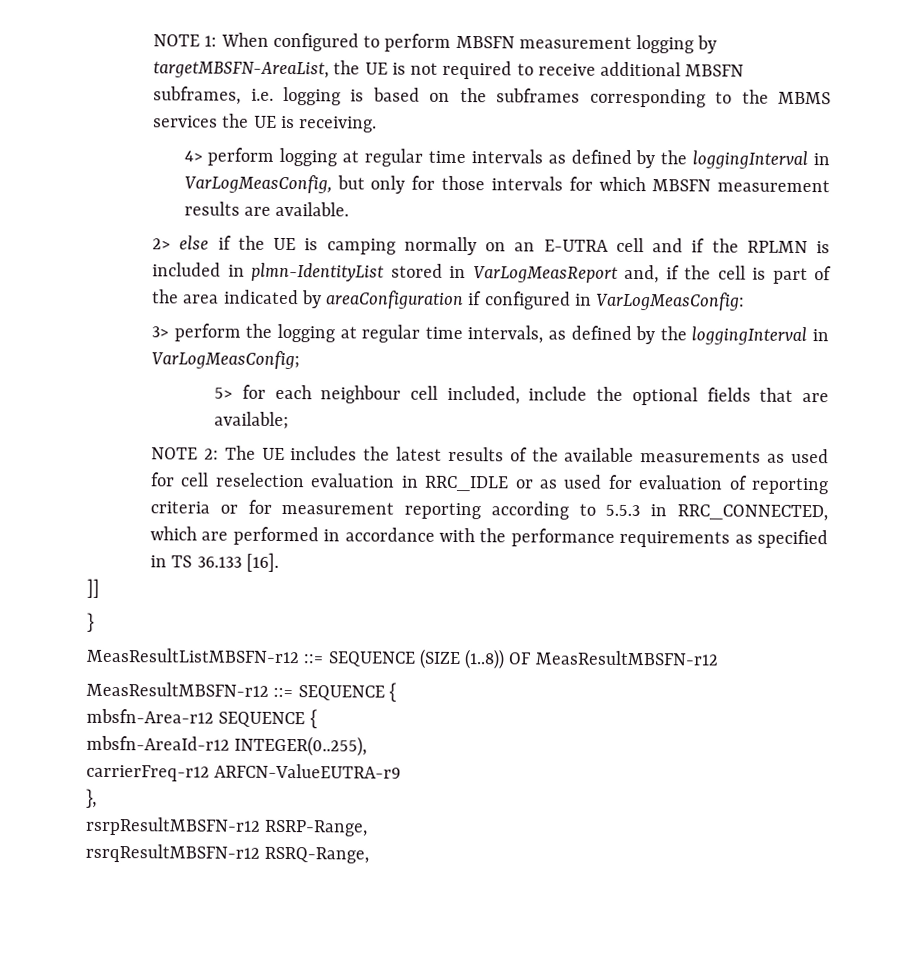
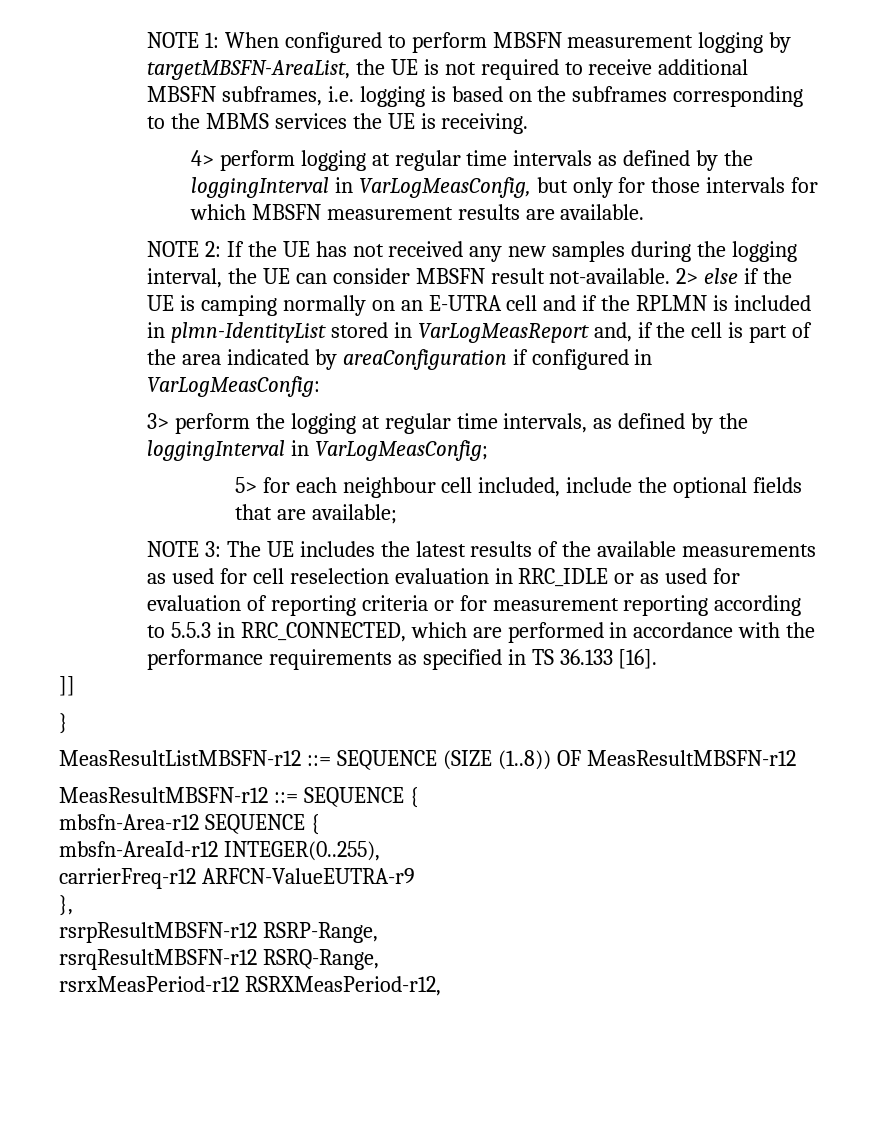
(350, 209) none -> [146,241,798,262] [146,268,671,288] NOTE 2: If the UE has not received any new samples during the logging interval, the UE can consider MBSFN result not-available.
[203,448,219,460] 2: -> [204,541,221,557] 3:
(370, 855) none -> [59,976,441,996] // rsrxMeasPeriod-r12 RSRXMeasPeriod-r12,

